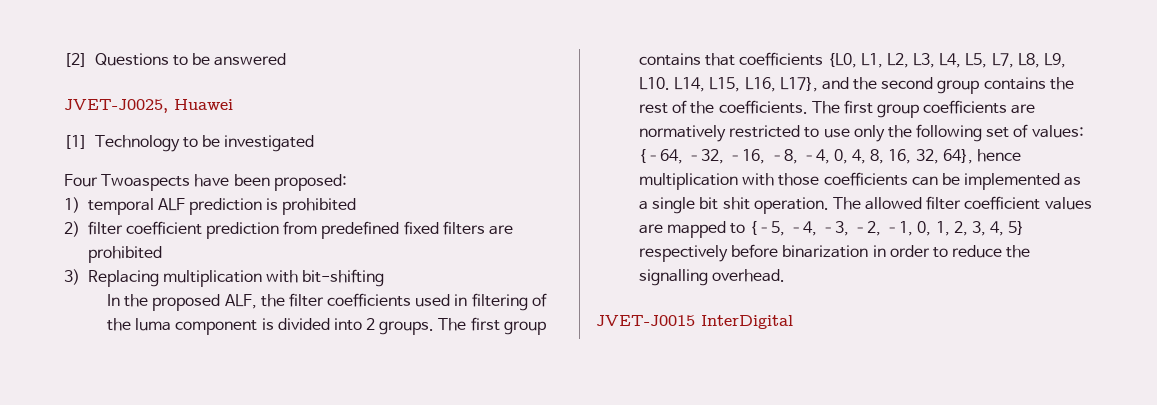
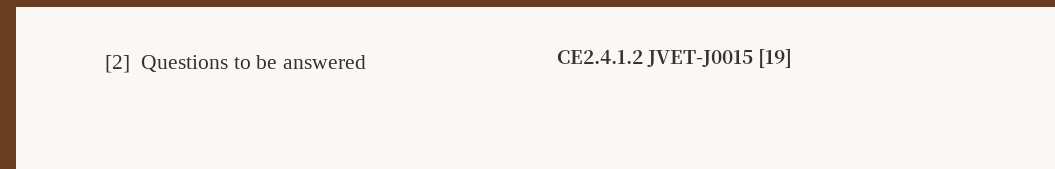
[64,99,233,113] [64,135,315,152] [64,174,347,191] [64,197,357,215] [64,221,514,239] [87,246,162,263] [64,269,385,287] [106,293,547,311] [106,317,546,335] [638,52,1067,68] [638,77,1074,94] [638,100,1036,118] [638,124,1084,142] [638,149,1022,164] [638,172,1082,190] [638,196,1092,214] [638,221,1025,238] [638,244,1031,262] [638,269,786,286] [596,315,793,329] JVET-J0025, Huawei // [1] Technology to be investigated // Four Twoaspects have been proposed: // 1) temporal ALF prediction is prohibited // 2) filter coefficient prediction from predefined fixed filters are prohibited // 3) Replacing multiplication with bit-shifting // In the proposed ALF, the filter coefficients used in filtering of the luma component is divided into 2 groups. The first group contains that coefficients {L0, L1, L2, L3, L4, L5, L7, L8, L9, L10. L14, L15, L16, L17}, and the second group contains the rest of the coefficients. The first group coefficients are normatively restricted to use only the following set of values: {–64, –32, –16, –8, –4, 0, 4, 8, 16, 32, 64}, hence multiplication with those coefficients can be implemented as a single bit shit operation. The allowed filter coefficient values are mapped to {–5, –4, –3, –2, –1, 0, 1, 2, 3, 4, 5} respectively before binarization in order to reduce the signalling overhead. // JVET-J0015 InterDigital -> [557,49,793,68] CE2.4.1.2 JVET-J0015 [19]

